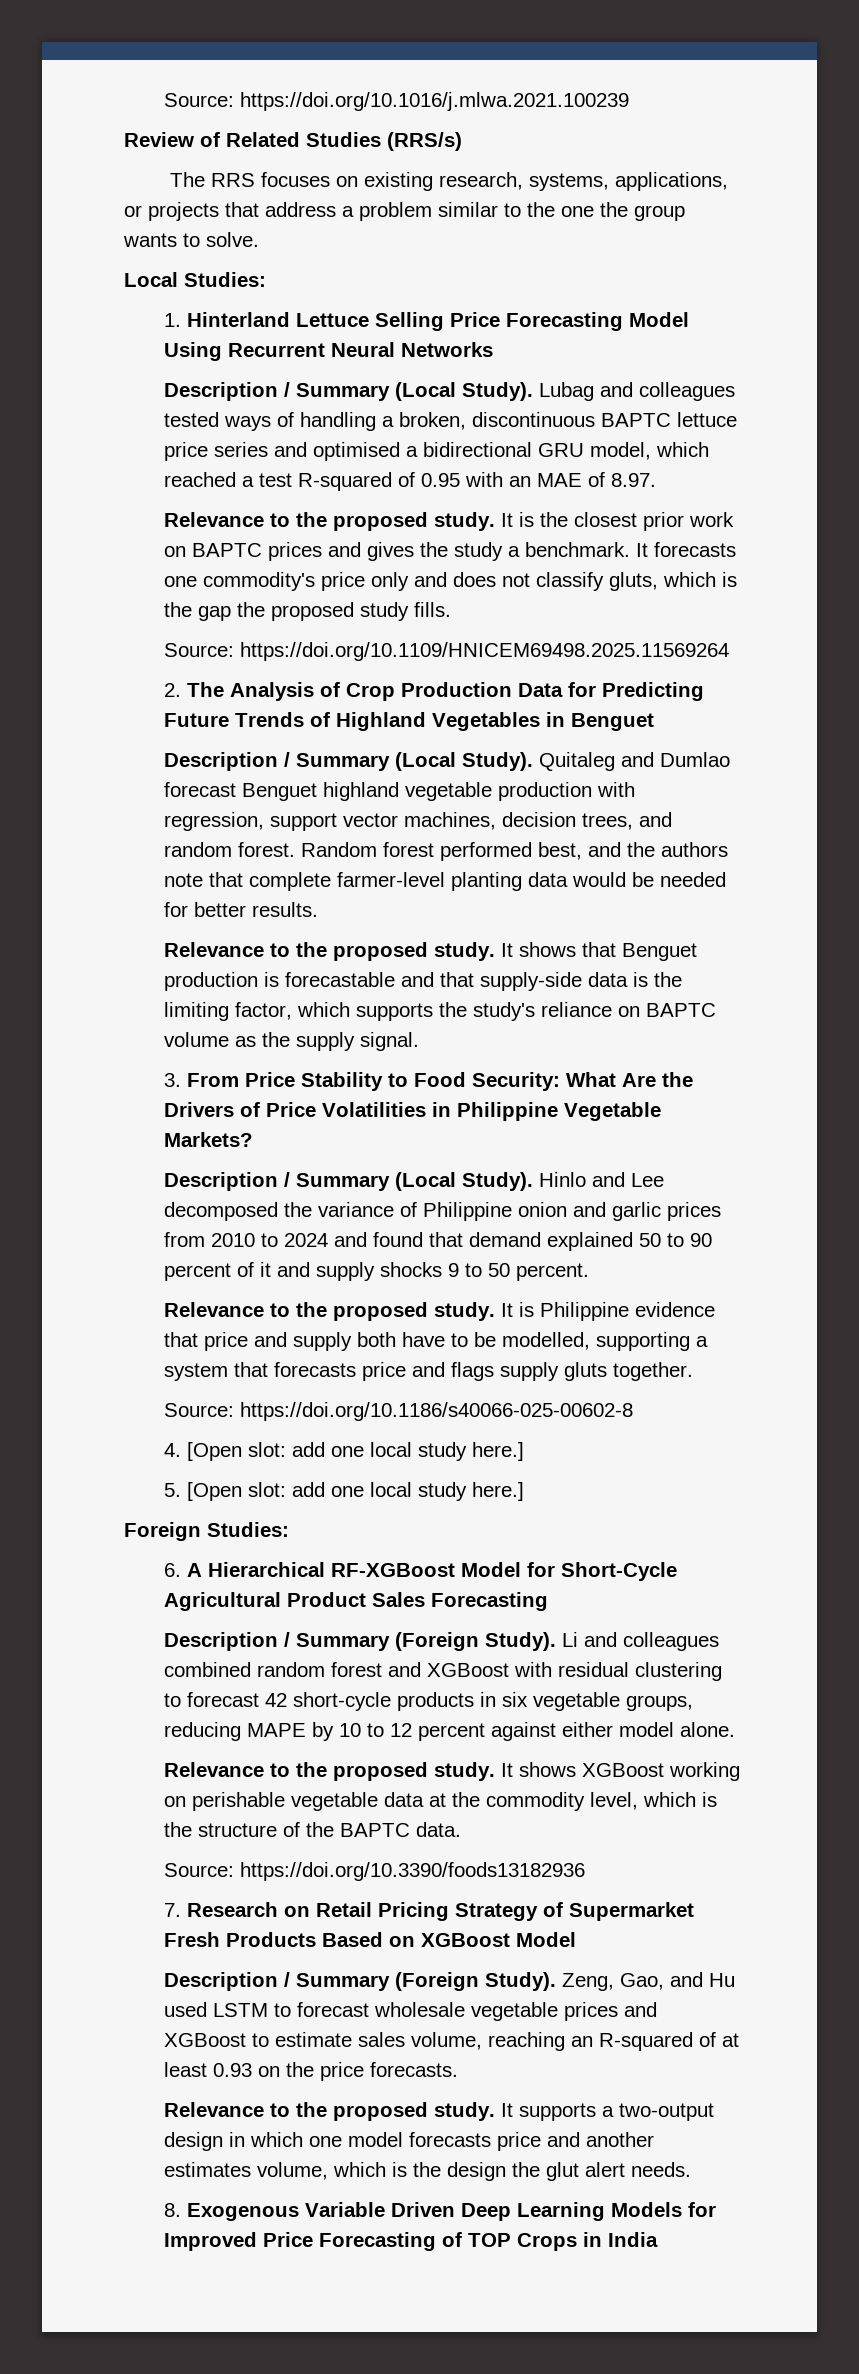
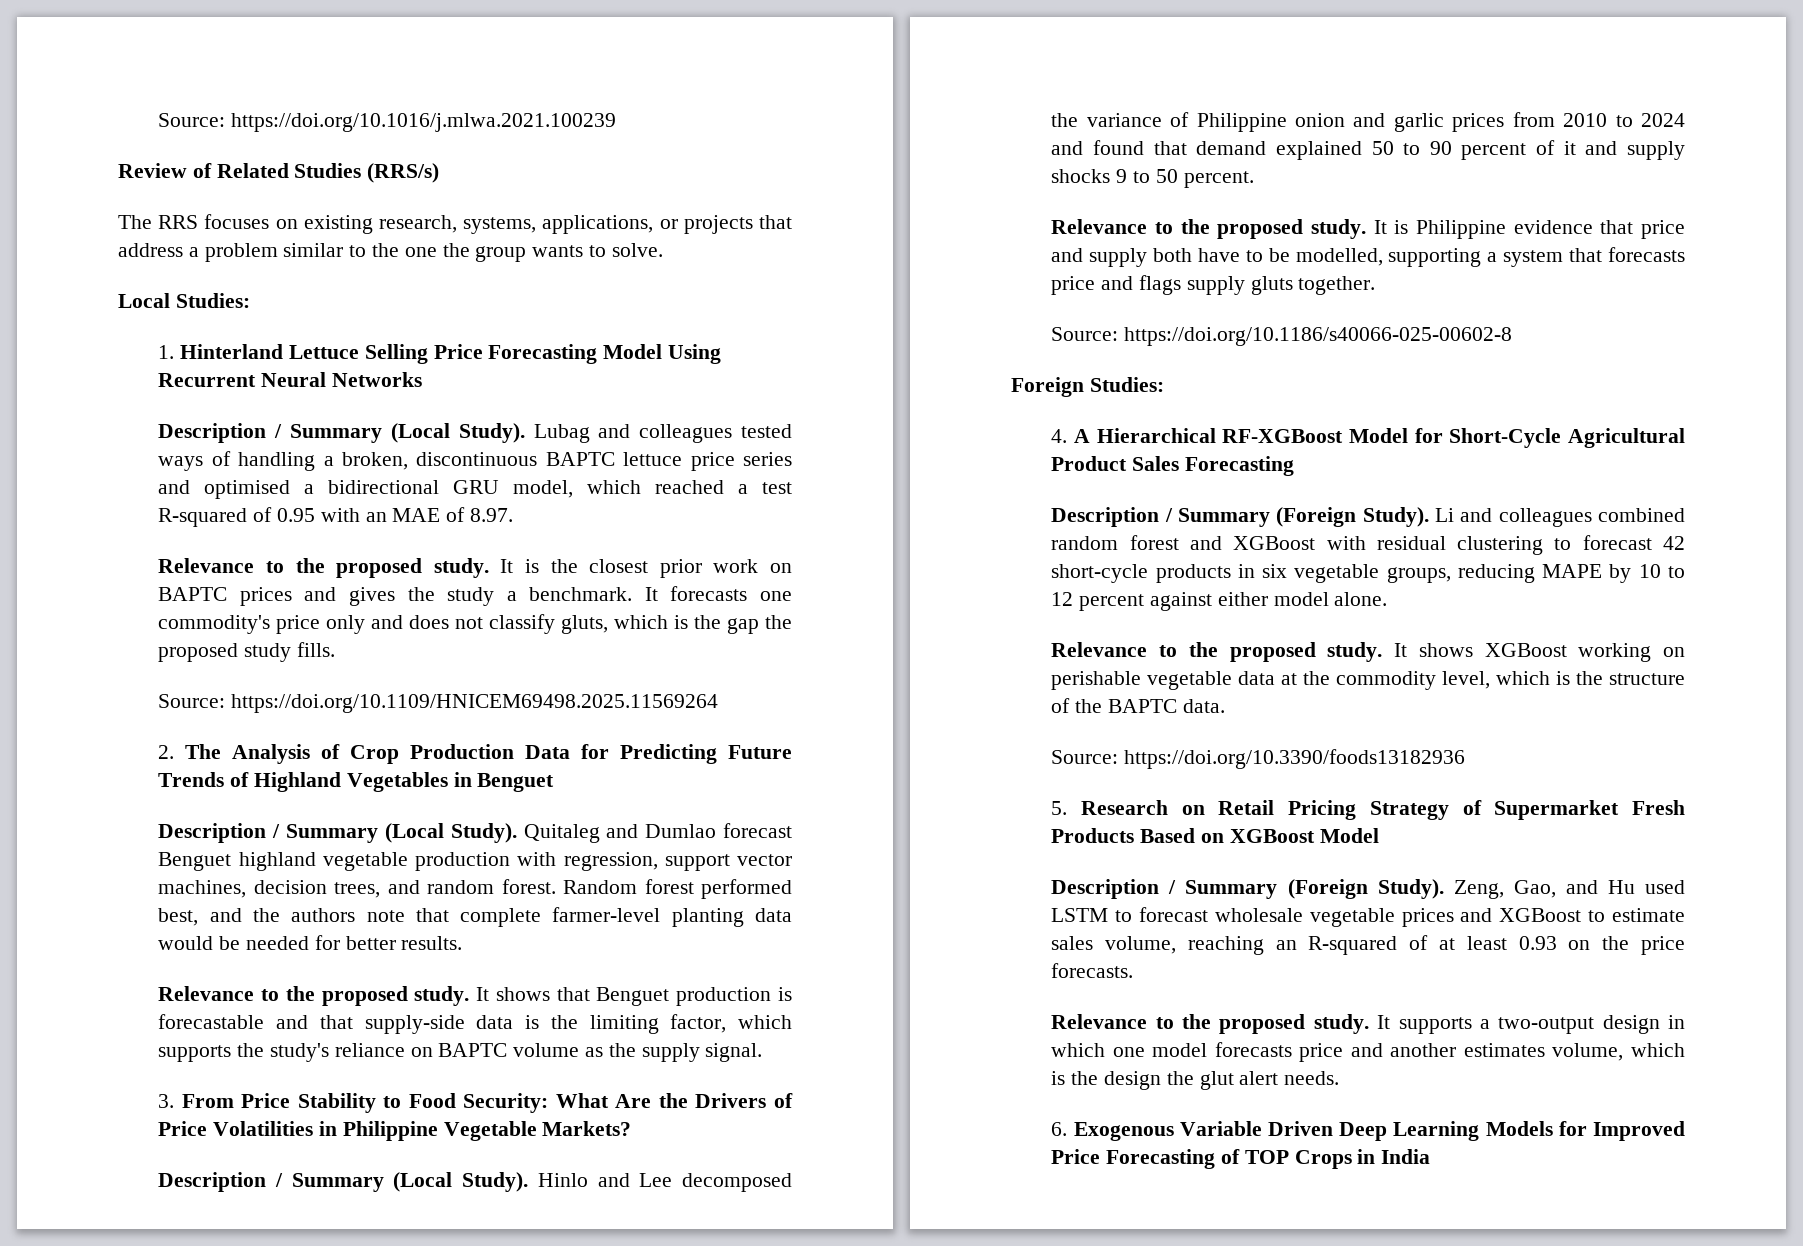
[163,1442,524,1461] [163,1482,524,1501] // 4. [Open slot: add one local study here.] // 5. [Open slot: add one local study here.] -> (1513, 336) none
[163,1563,181,1577] 6. -> [1051,429,1068,443] 4.
[163,1903,181,1917] 7. -> [1051,801,1068,815] 5.
[163,2203,181,2217] 8. -> [1051,1122,1068,1136] 6.

